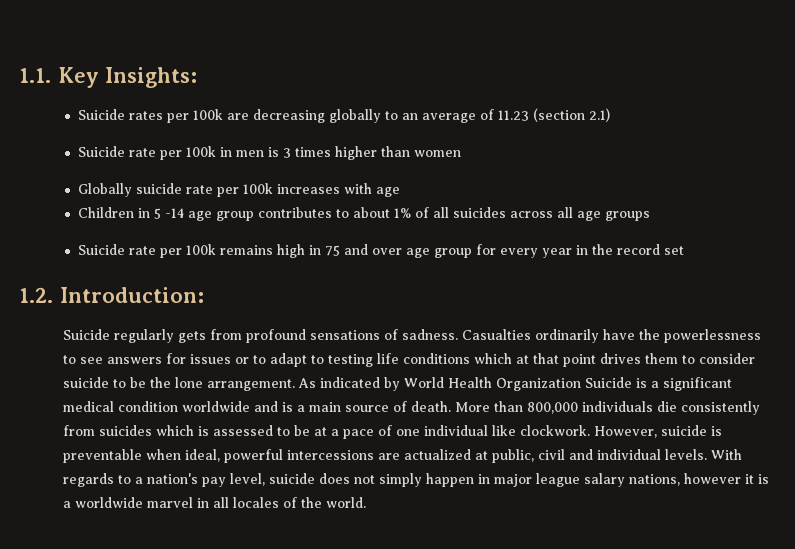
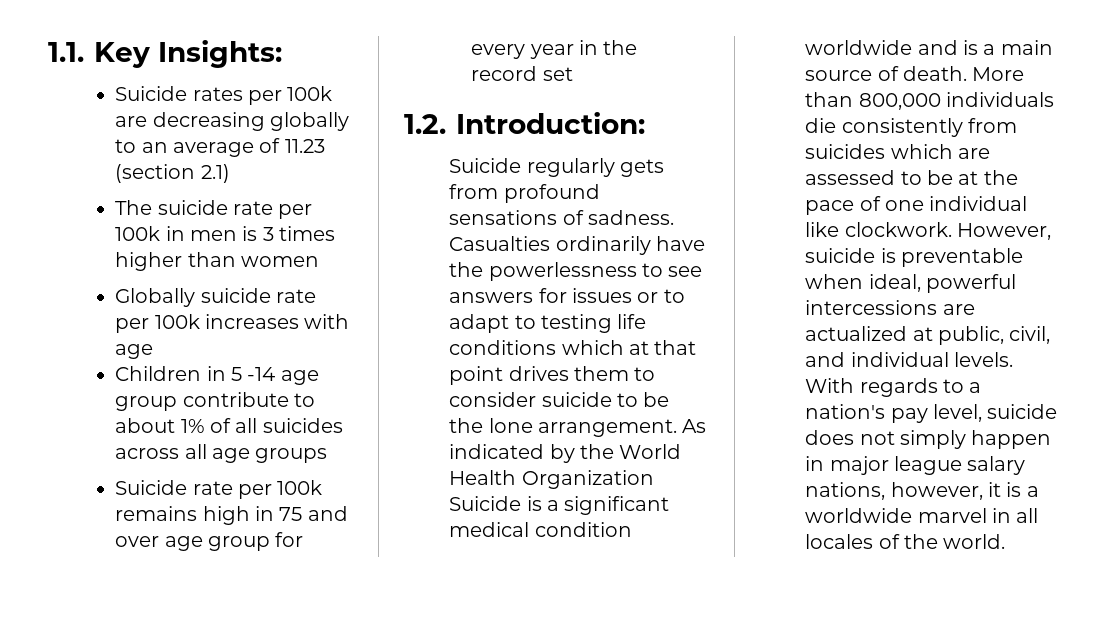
[78,146,126,157] Suicide -> [115,200,228,215] The suicide
[258,207,333,218] contributes -> [182,392,289,407] contribute
(400, 384) none -> [579,444,614,459] the
[197,426,209,436] is -> [957,148,990,159] are
[330,429,339,436] a -> [983,170,1018,185] the
[537,449,565,460] civil -> [1009,326,1051,344] civil,
[683,473,741,484] however -> [890,482,983,500] however,

